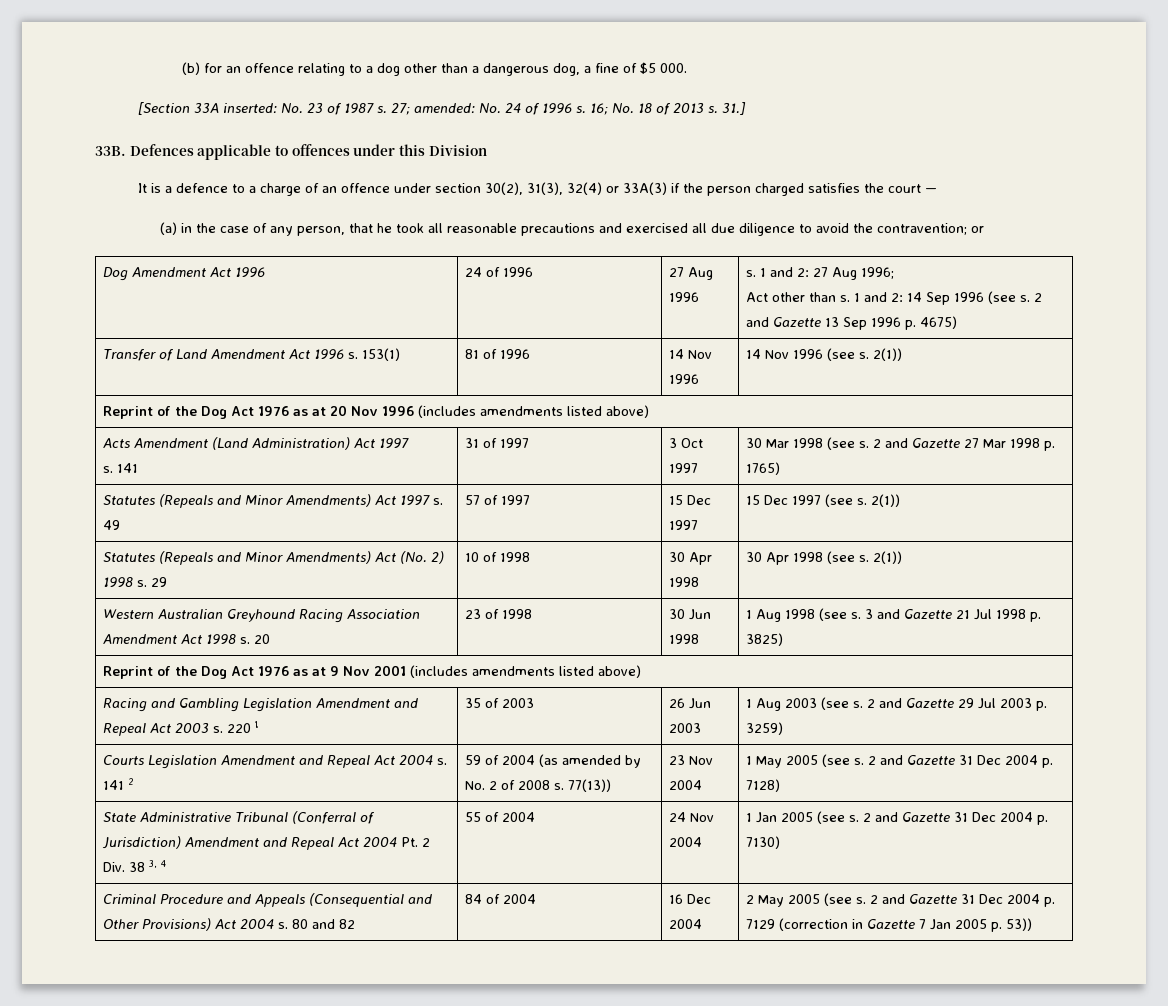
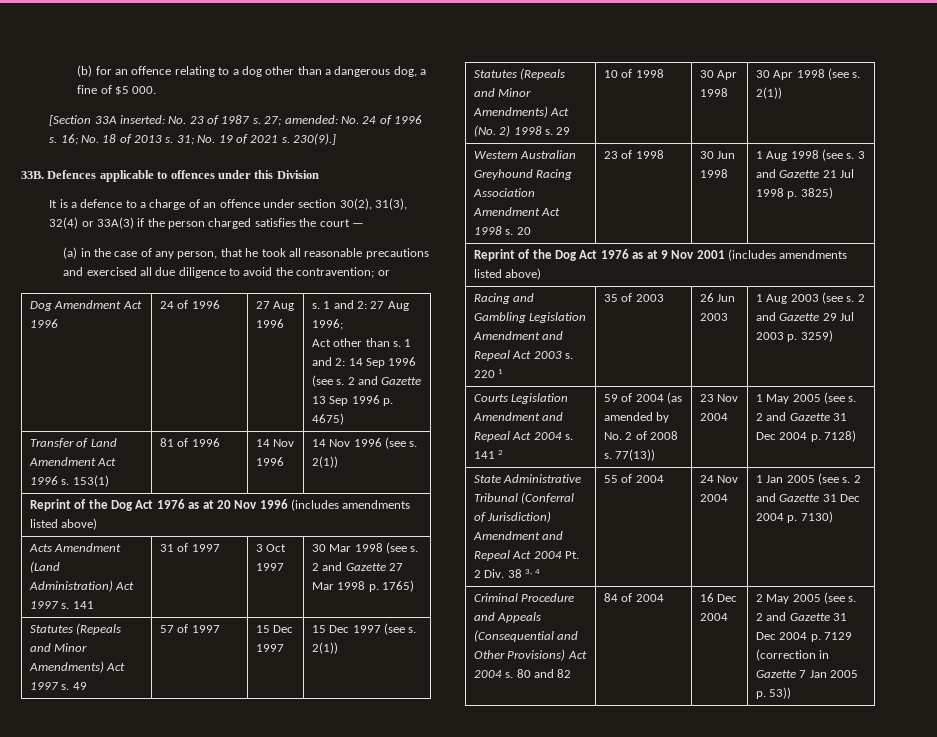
[722,102,747,115] 31.] -> [176,133,337,145] 31; No. 19 of 2021 s. 230(9).]
(410, 443) // -> (58, 605) none

